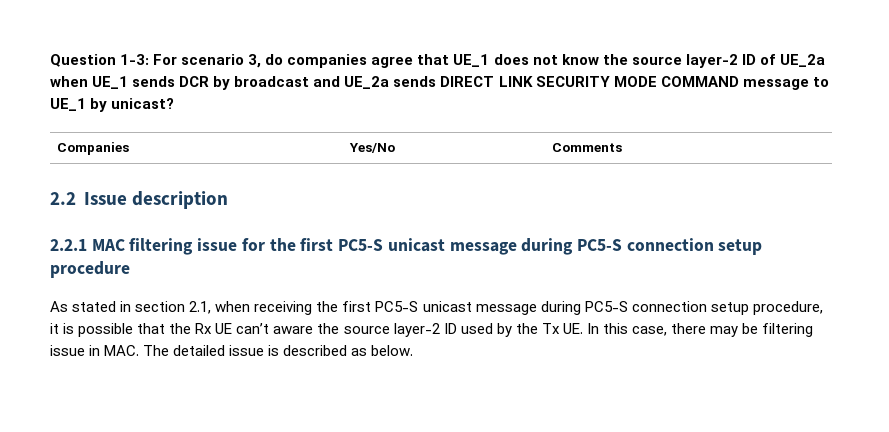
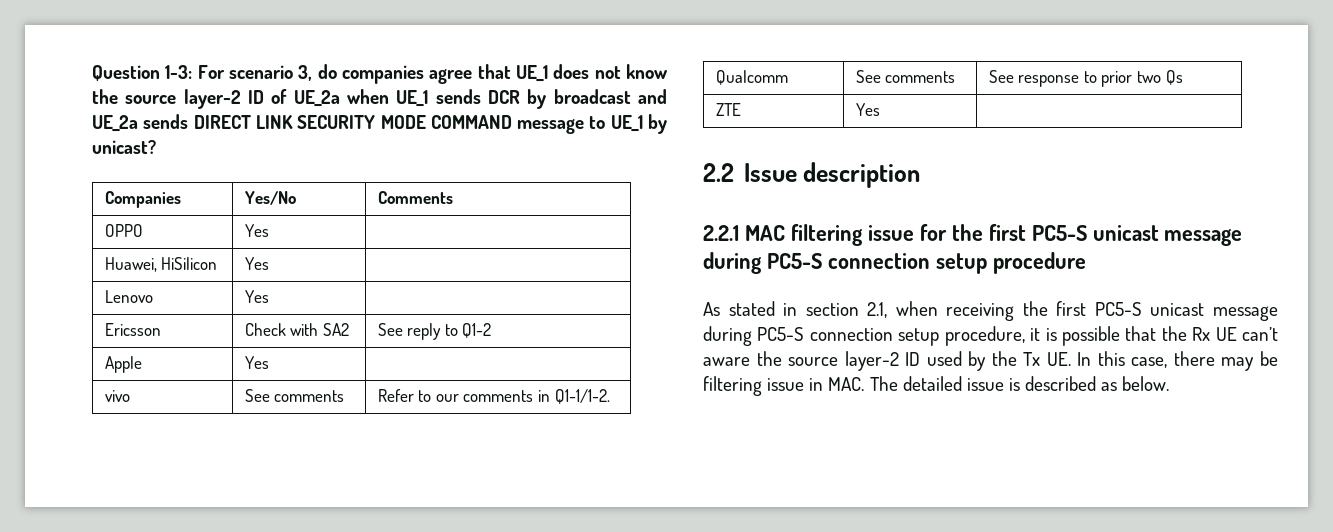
(622, 147) none -> [104,224,143,237] [244,224,269,237] [104,257,218,272] [244,257,269,270] [104,290,153,303] [244,290,269,303] [104,323,161,336] [244,323,349,336] [377,323,492,340] [104,356,142,373] [244,356,269,369] [104,390,130,402] [244,389,345,402] [377,389,610,404] [715,70,788,85] [855,70,956,83] [988,70,1183,87] [715,103,741,116] [855,103,880,116] // OPPO | Yes | // Huawei, HiSilicon | Yes | // Lenovo | Yes | // Ericsson | Check with SA2 | See reply to Q1-2 // Apple | Yes | // vivo | See comments | Refer to our comments in Q1-1/1-2. // Qualcomm | See comments | See response to prior two Qs // ZTE | Yes |

